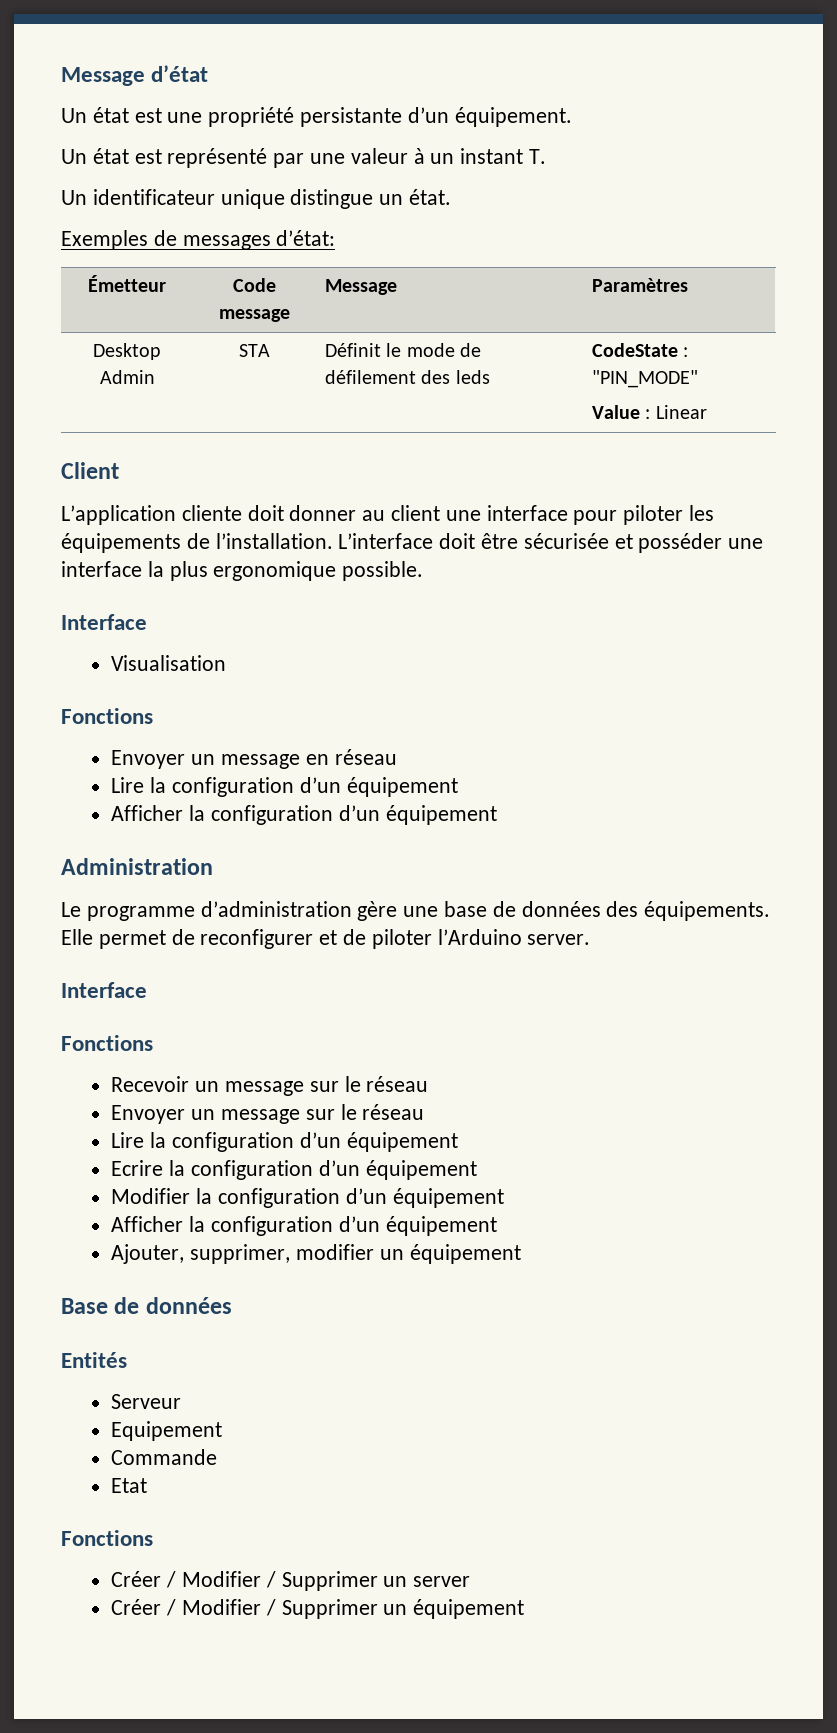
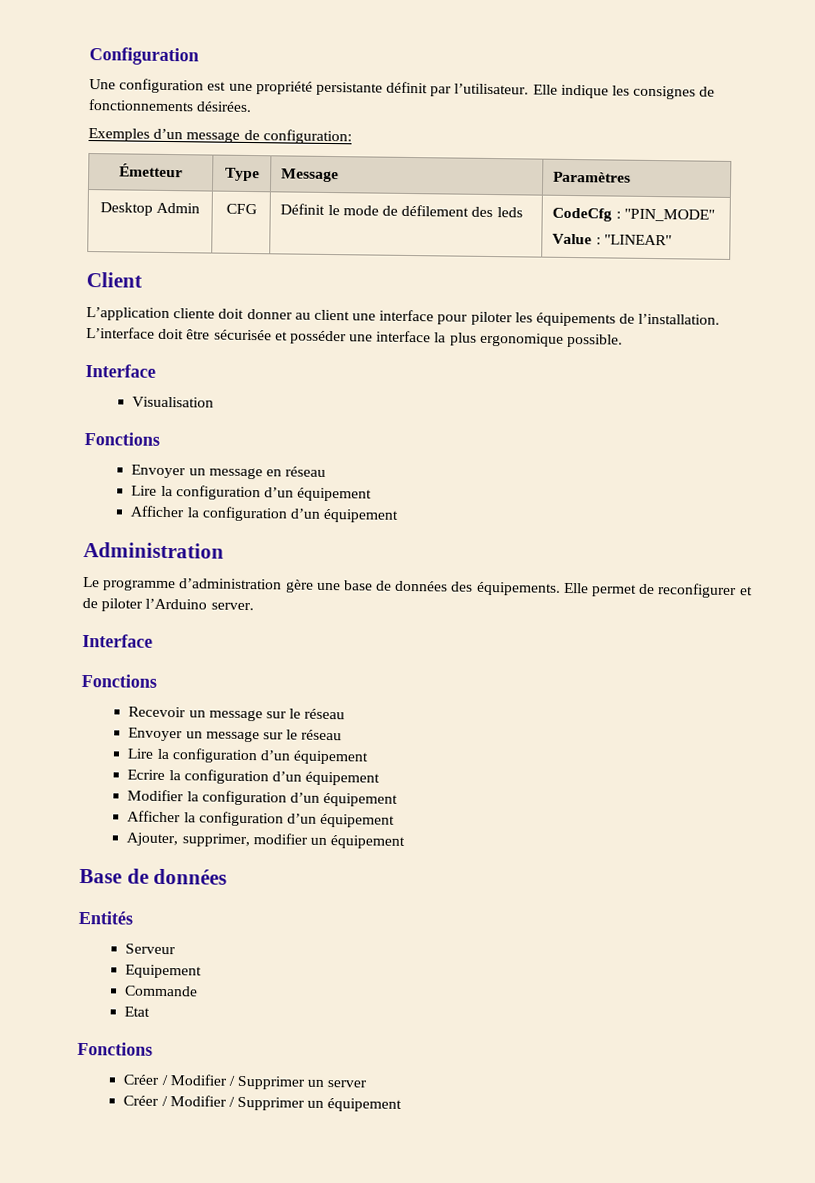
[61,65,209,86] [61,107,572,127] [61,148,547,168] [61,189,452,209] [61,230,336,250] Message d’état // Un état est une propriété persistante d’un équipement. // Un état est représenté par une valeur à un instant T. // Un identificateur unique distingue un état. // Exemples de messages d’état: -> [89,47,199,66] [89,78,716,100] [88,99,253,113] [88,128,352,145] Configuration // Une configuration est une propriété persistante définit par l’utilisateur. Elle indique les consignes de fonctionnements désirées. // Exemples d’un message de configuration:
[232,278,276,292] [218,309,290,322] Code message -> [224,167,260,182] Type
[238,344,270,357] STA -> [225,203,257,215] CFG
[592,343,679,357] CodeState -> [552,207,613,222] CodeCfg
[655,405,707,419] Linear -> [603,234,672,246] "LINEAR"

